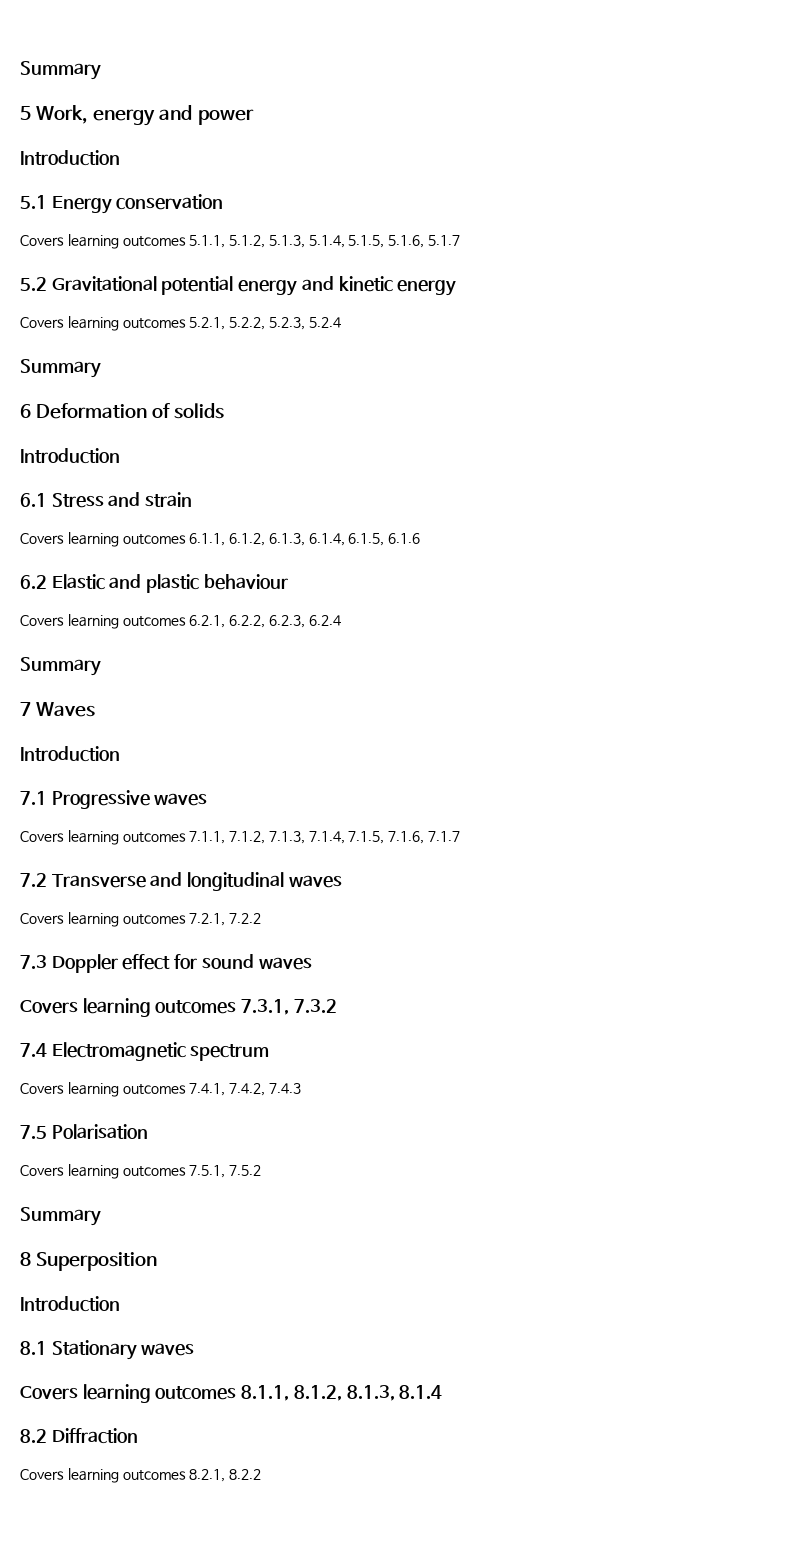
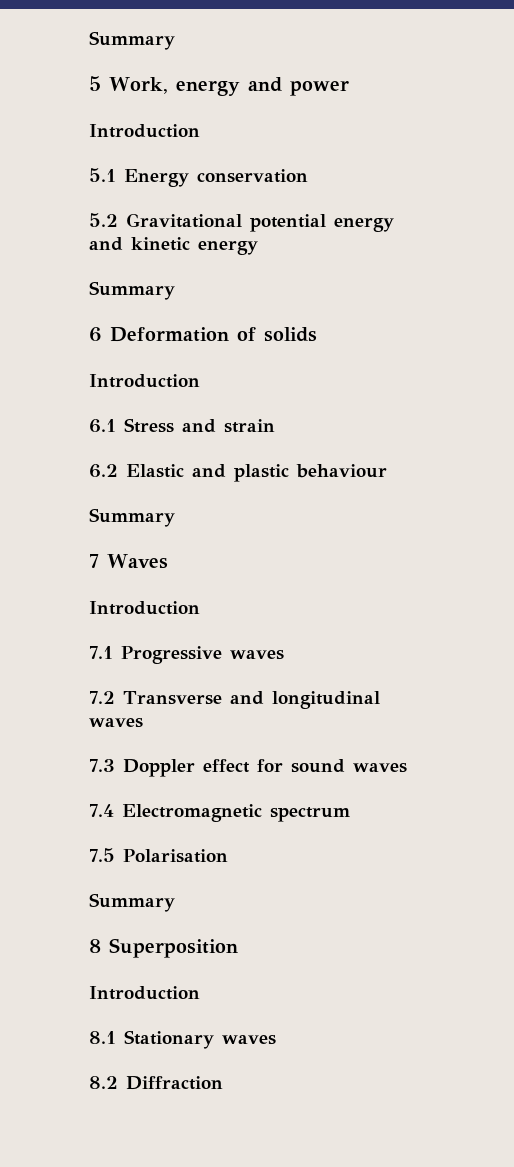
[20,234,461,249] // Covers learning outcomes 5.1.1, 5.1.2, 5.1.3, 5.1.4, 5.1.5, 5.1.6, 5.1.7 -> (308, 176) none
[20,316,341,331] // Covers learning outcomes 5.2.1, 5.2.2, 5.2.3, 5.2.4 -> (258, 247) none
[20,532,421,547] // Covers learning outcomes 6.1.1, 6.1.2, 6.1.3, 6.1.4, 6.1.5, 6.1.6 -> (275, 426) none
[20,614,341,629] // Covers learning outcomes 6.2.1, 6.2.2, 6.2.3, 6.2.4 -> (387, 471) none
[20,830,461,845] // Covers learning outcomes 7.1.1, 7.1.2, 7.1.3, 7.1.4, 7.1.5, 7.1.6, 7.1.7 -> (284, 655) none
[20,912,262,927] // Covers learning outcomes 7.2.1, 7.2.2 -> (143, 723) none
[20,998,337,1017] [20,1042,270,1061] [20,1082,301,1097] [20,1124,148,1139] [20,1164,262,1179] Covers learning outcomes 7.3.1, 7.3.2 // 7.4 Electromagnetic spectrum // Covers learning outcomes 7.4.1, 7.4.2, 7.4.3 // 7.5 Polarisation // Covers learning outcomes 7.5.1, 7.5.2 -> [89,804,350,822] [89,848,228,863] 7.4 Electromagnetic spectrum // 7.5 Polarisation
[20,1384,443,1403] [20,1428,138,1444] [20,1468,262,1483] Covers learning outcomes 8.1.1, 8.1.2, 8.1.3, 8.1.4 // 8.2 Diffraction // Covers learning outcomes 8.2.1, 8.2.2 -> [89,1076,223,1090] 8.2 Diffraction

